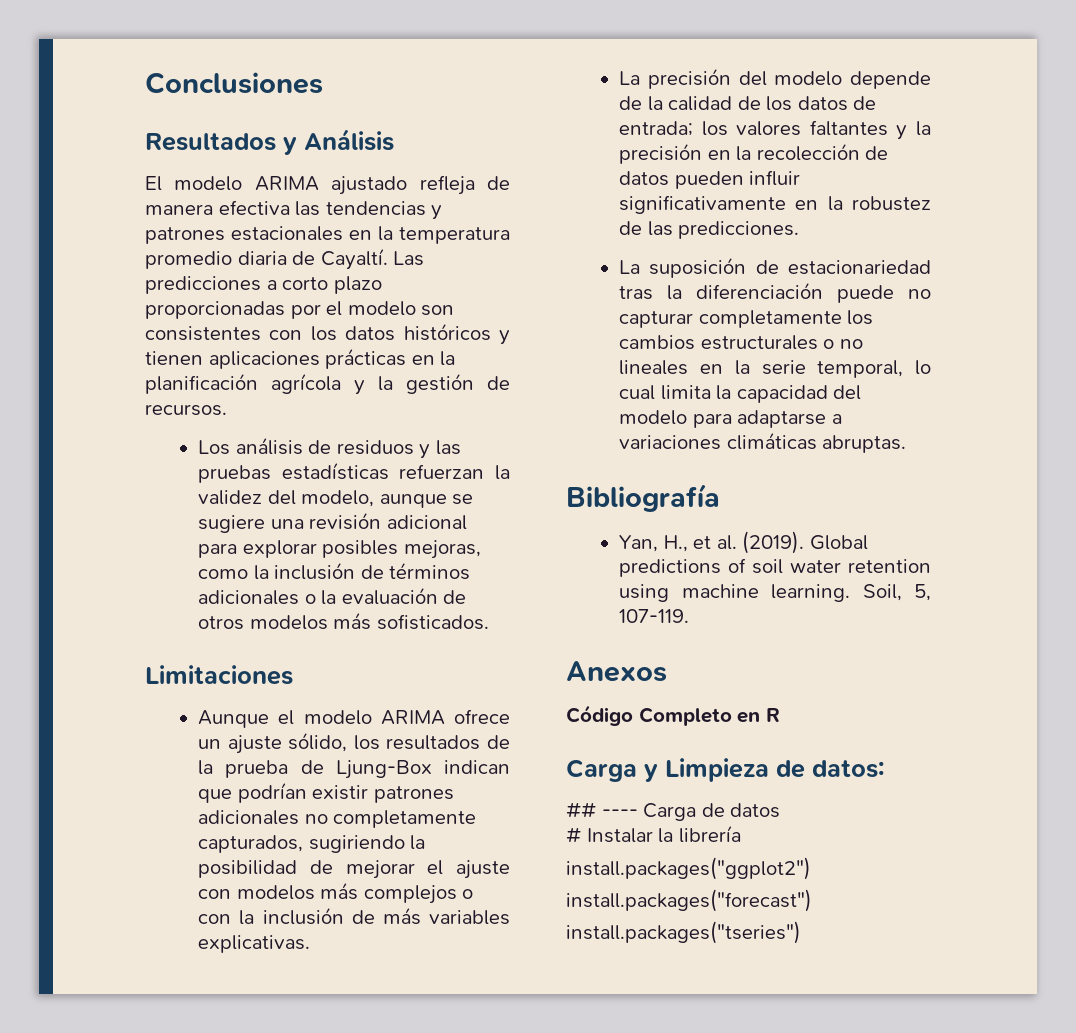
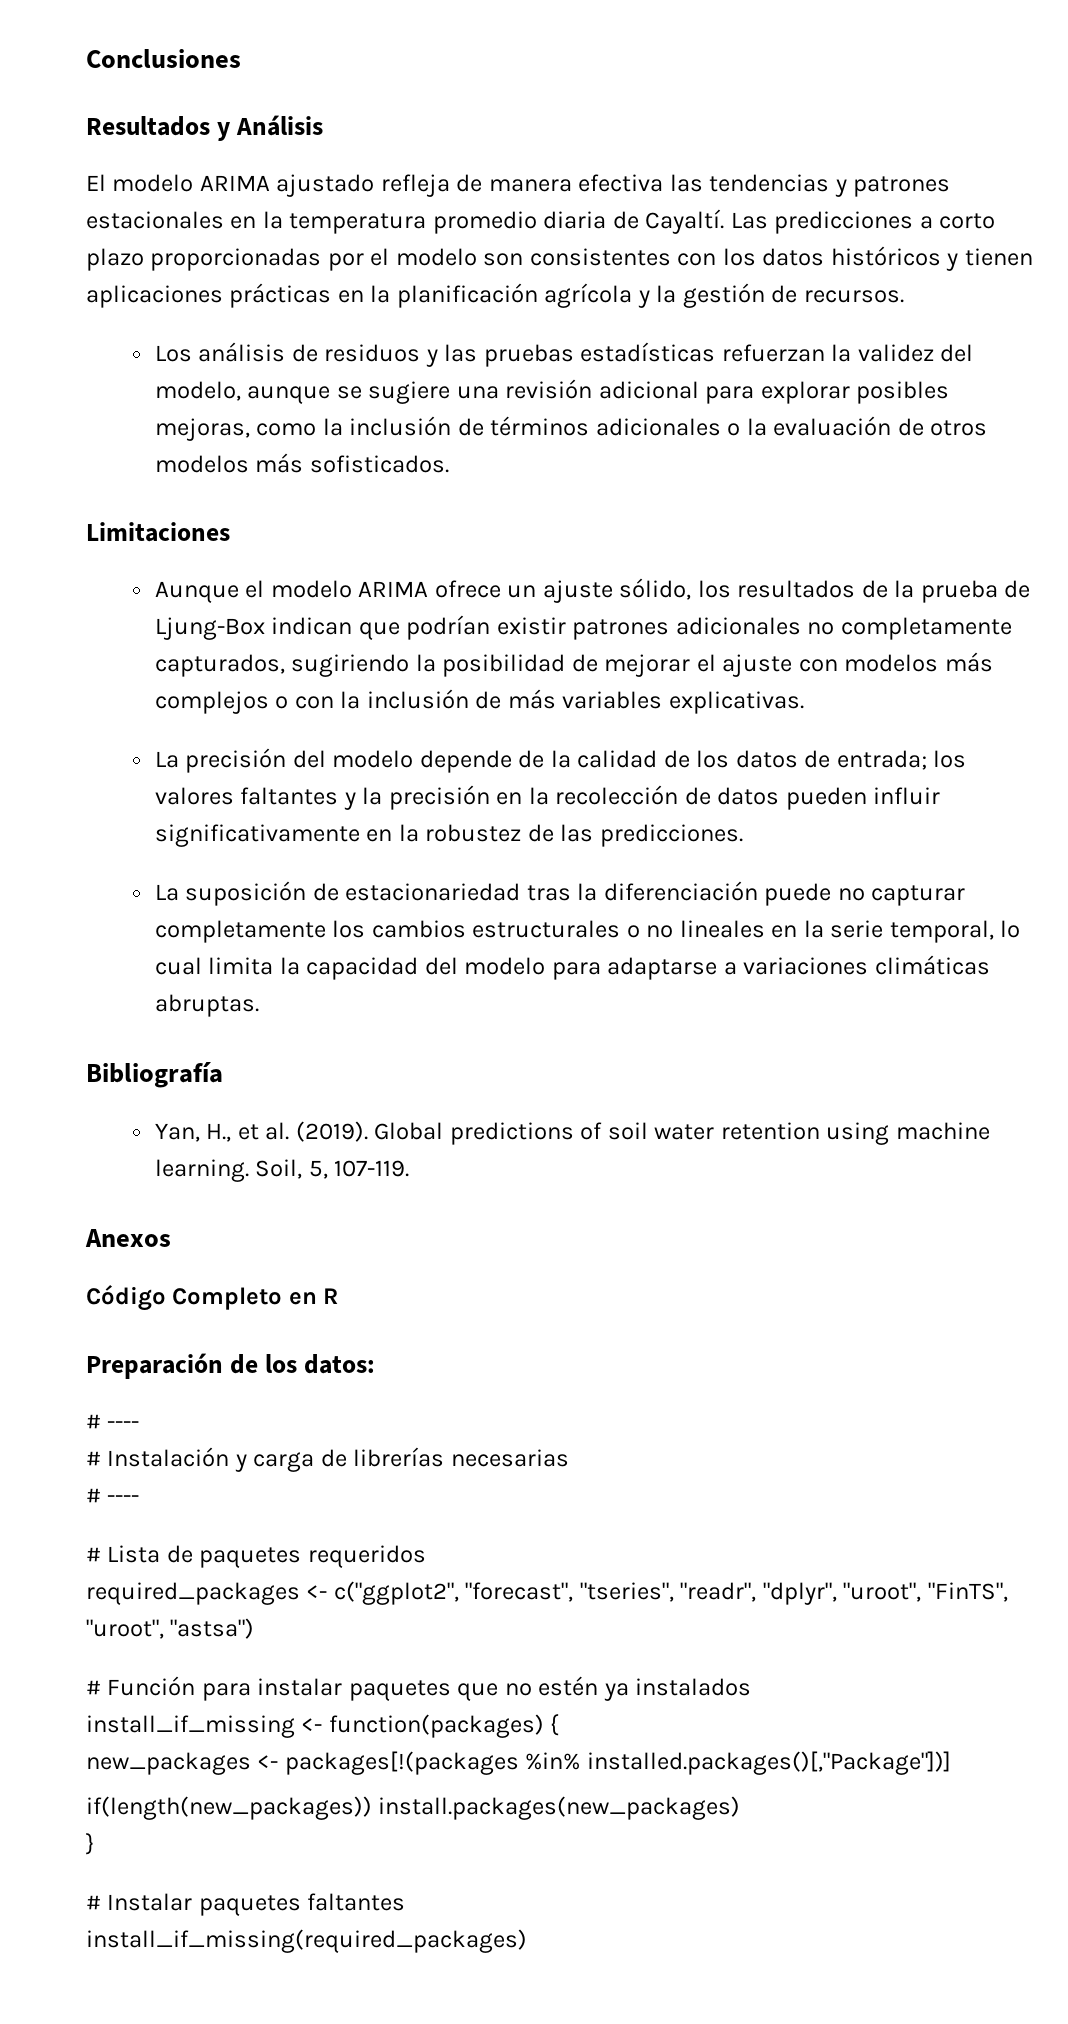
[566,758,805,782] Carga y Limpieza de -> [86,1353,297,1379] Preparación de los
[566,802,781,821] [566,825,741,843] [566,857,811,880] [566,889,812,912] [566,921,801,944] ## ---- Carga de datos // # Instalar la librería // install.packages("ggplot2") // install.packages("forecast") // install.packages("tseries") -> [86,1414,140,1429] [86,1447,569,1472] [86,1488,140,1503] [86,1545,426,1568] [86,1581,1008,1605] [86,1618,255,1639] [86,1676,752,1701] [86,1714,560,1738] [86,1751,951,1775] [86,1796,741,1820] [86,1833,94,1855] [86,1893,406,1916] [86,1929,527,1953] # ---- // # Instalación y carga de librerías necesarias // # ---- // # Lista de paquetes requeridos // required_packages <- c("ggplot2", "forecast", "tseries", "readr", "dplyr", "uroot", "FinTS", "uroot", "astsa") // # Función para instalar paquetes que no estén ya instalados // install_if_missing <- function(packages) { // new_packages <- packages[!(packages %in% installed.packages()[,"Package"])] // if(length(new_packages)) install.packages(new_packages) // } // # Instalar paquetes faltantes // install_if_missing(required_packages)

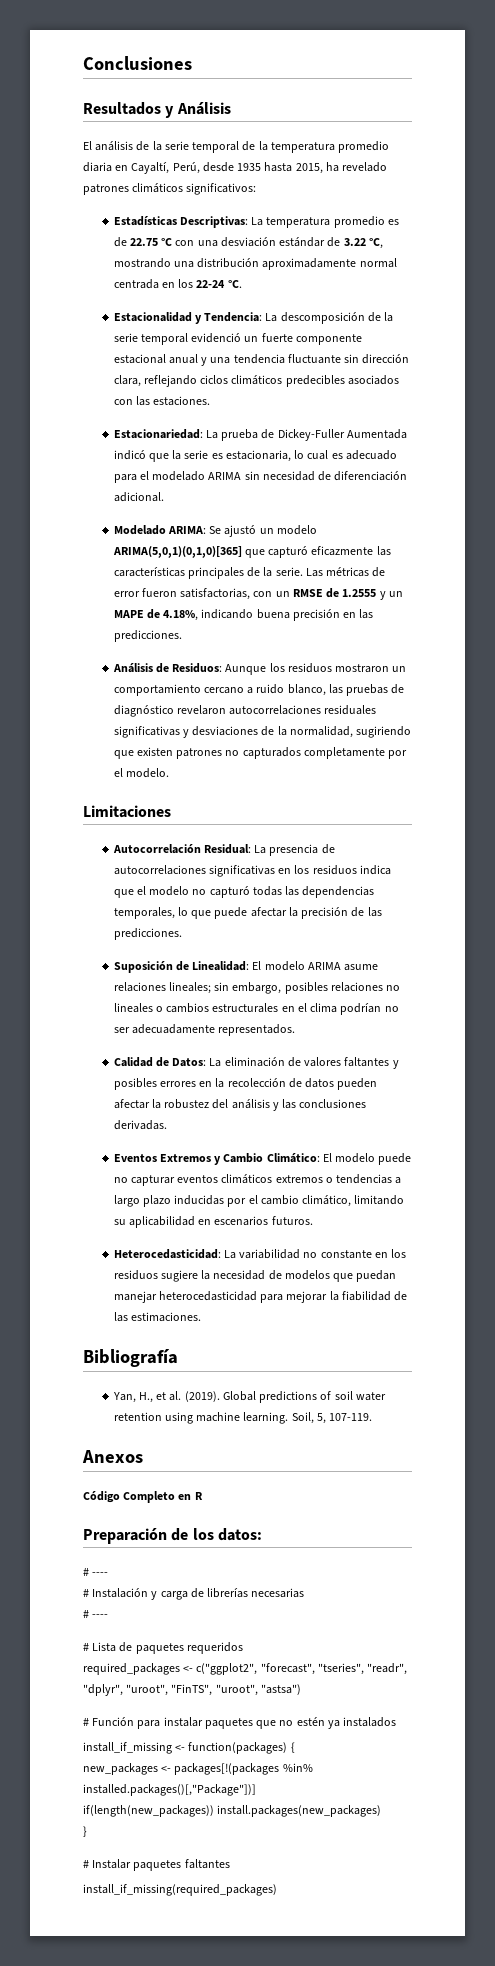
[112,174,951,197] [86,209,996,234] [86,246,1033,271] [86,283,904,308] [154,342,974,367] [154,379,950,404] [154,416,988,441] [154,453,449,473] [86,522,230,542] [154,578,1030,603] [154,615,1012,640] [154,652,993,677] [154,689,804,714] [154,748,966,773] modelo ARIMA ajustado refleja de manera efectiva las tendencias y patrones estacionales en la temperatura promedio diaria de Cayaltí. Las predicciones a corto plazo proporcionadas por el modelo son consistentes con los datos históricos y tienen aplicaciones prácticas en la planificación agrícola y la gestión de recursos. // Los análisis de residuos y las pruebas estadísticas refuerzan la validez del modelo, aunque se sugiere una revisión adicional para explorar posibles mejoras, como la inclusión de términos adicionales o la evaluación de otros modelos más sofisticados. // Limitaciones // Aunque el modelo ARIMA ofrece un ajuste sólido, los resultados de la prueba de Ljung-Box indican que podrían existir patrones adicionales no completamente capturados, sugiriendo la posibilidad de mejorar el ajuste con modelos más complejos o con la inclusión de más variables explicativas. // La precisión del modelo depende de la calidad de los datos de entrada; los -> [95,141,390,153] [83,162,388,174] [83,183,257,195] [113,216,399,228] [113,237,383,249] [113,258,397,270] [113,279,242,289] [113,312,394,324] [113,333,362,345] [113,354,410,366] [113,375,399,387] [113,396,211,406] [113,429,407,441] [113,450,397,462] [113,471,408,483] [113,492,164,502] [113,525,317,537] [112,546,391,558] [113,567,386,579] [113,588,403,600] [113,609,374,621] [113,630,182,642] [112,663,407,675] [113,684,405,696] [113,705,377,717] [113,726,412,738] [113,747,408,759] [113,768,169,778] [83,805,171,818] [112,844,335,856] [113,865,391,877] [113,886,375,898] [113,907,382,919] [113,928,182,940] [113,961,379,973] [113,982,401,994] [113,1003,399,1015] [113,1024,296,1036] [113,1057,301,1067] análisis de la serie temporal de la temperatura promedio diaria en Cayaltí, Perú, desde 1935 hasta 2015, ha revelado patrones climáticos significativos: // Estadísticas Descriptivas: La temperatura promedio es de 22.75 °C con una desviación estándar de 3.22 °C, mostrando una distribución aproximadamente normal centrada en los 22-24 °C. // Estacionalidad y Tendencia: La descomposición de la serie temporal evidenció un fuerte componente estacional anual y una tendencia fluctuante sin dirección clara, reflejando ciclos climáticos predecibles asociados con las estaciones. // Estacionariedad: La prueba de Dickey-Fuller Aumentada indicó que la serie es estacionaria, lo cual es adecuado para el modelado ARIMA sin necesidad de diferenciación adicional. // Modelado ARIMA: Se ajustó un modelo ARIMA(5,0,1)(0,1,0)[365] que capturó eficazmente las características principales de la serie. Las métricas de error fueron satisfactorias, con un RMSE de 1.2555 y un MAPE de 4.18%, indicando buena precisión en las predicciones. // Análisis de Residuos: Aunque los residuos mostraron un comportamiento cercano a ruido blanco, las pruebas de diagnóstico revelaron autocorrelaciones residuales significativas y desviaciones de la normalidad, sugiriendo que existen patrones no capturados completamente por el modelo. // Limitaciones // Autocorrelación Residual: La presencia de autocorrelaciones significativas en los residuos indica que el modelo no capturó todas las dependencias temporales, lo que puede afectar la precisión de las predicciones. // Suposición de Linealidad: El modelo ARIMA asume relaciones lineales; sin embargo, posibles relaciones no lineales o cambios estructurales en el clima podrían no ser adecuadamente representados. // Calidad de Datos: La eliminación de
[362,785,490,810] la precisión -> [113,1078,196,1090] posibles errores
[873,787,941,805] [154,824,743,847] [154,881,966,906] [154,920,1021,943] [154,955,990,980] [154,994,259,1017] influir significativamente en la robustez de las predicciones. // La suposición de estacionariedad tras la diferenciación puede no capturar completamente los cambios estructurales o no lineales en la serie temporal, lo cual limita la capacidad del modelo para adaptarse a variaciones climáticas abruptas. -> [113,1099,367,1111] [113,1120,167,1130] [113,1153,412,1165] [113,1174,402,1186] [113,1195,405,1207] [113,1216,313,1228] [113,1249,407,1259] [113,1270,397,1282] [113,1291,408,1303] [113,1312,201,1322] afectar la robustez del análisis y las conclusiones derivadas. // Eventos Extremos y Cambio Climático: El modelo puede no capturar eventos climáticos extremos o tendencias a largo plazo inducidas por el cambio climático, limitando su aplicabilidad en escenarios futuros. // Heterocedasticidad: La variabilidad no constante en los residuos sugiere la necesidad de modelos que puedan manejar heterocedasticidad para mejorar la fiabilidad de las estimaciones.

